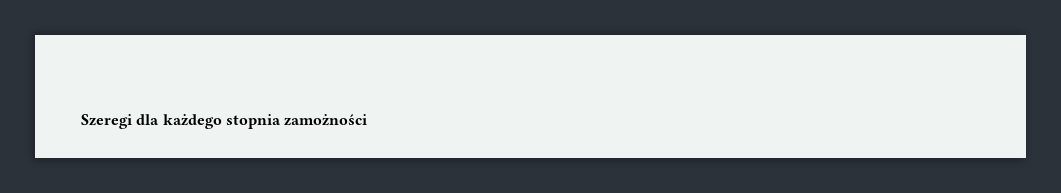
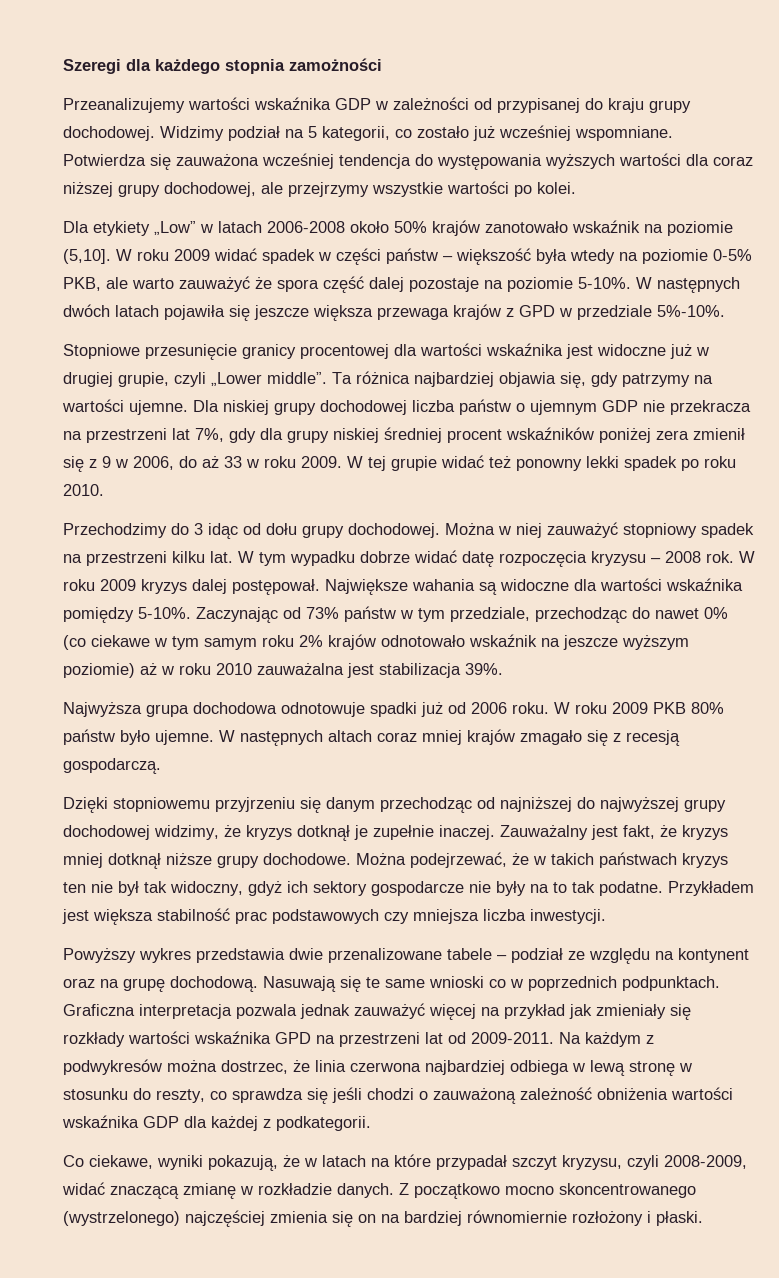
(368, 120) none -> [63,97,691,113] [63,125,673,141] [63,153,753,170] [63,181,576,197] [63,220,733,236] [63,248,752,265] [63,276,740,293] [63,304,725,321] [63,343,709,360] [63,371,713,388] [62,399,751,415] [63,427,745,443] [63,455,736,472] [63,484,104,496] [63,522,754,539] [63,550,755,567] [63,578,743,595] [63,606,728,623] [63,634,689,650] [63,663,503,678] [63,702,724,717] [63,729,680,746] [63,758,161,774] [63,797,726,813] [63,825,728,841] [63,852,728,869] [63,881,754,896] [62,908,606,925] [63,948,749,964] [63,976,720,992] [63,1003,691,1020] [63,1031,654,1047] [63,1059,692,1076] [63,1087,733,1104] [62,1115,371,1131] [63,1154,747,1171] [62,1182,696,1199] [63,1210,703,1227] // Przeanalizujemy wartości wskaźnika GDP w zależności od przypisanej do kraju grupy dochodowej. Widzimy podział na 5 kategorii, co zostało już wcześniej wspomniane. Potwierdza się zauważona wcześniej tendencja do występowania wyższych wartości dla coraz niższej grupy dochodowej, ale przejrzymy wszystkie wartości po kolei. // Dla etykiety „Low” w latach 2006-2008 około 50% krajów zanotowało wskaźnik na poziomie (5,10]. W roku 2009 widać spadek w części państw – większość była wtedy na poziomie 0-5% PKB, ale warto zauważyć że spora część dalej pozostaje na poziomie 5-10%. W następnych dwóch latach pojawiła się jeszcze większa przewaga krajów z GPD w przedziale 5%-10%. // Stopniowe przesunięcie granicy procentowej dla wartości wskaźnika jest widoczne już w drugiej grupie, czyli „Lower middle”. Ta różnica najbardziej objawia się, gdy patrzymy na wartości ujemne. Dla niskiej grupy dochodowej liczba państw o ujemnym GDP nie przekracza na przestrzeni lat 7%, gdy dla grupy niskiej średniej procent wskaźników poniżej zera zmienił się z 9 w 2006, do aż 33 w roku 2009. W tej grupie widać też ponowny lekki spadek po roku 2010. // Przechodzimy do 3 idąc od dołu grupy dochodowej. Można w niej zauważyć stopniowy spadek na przestrzeni kilku lat. W tym wypadku dobrze widać datę rozpoczęcia kryzysu – 2008 rok. W roku 2009 kryzys dalej postępował. Największe wahania są widoczne dla wartości wskaźnika pomiędzy 5-10%. Zaczynając od 73% państw w tym przedziale, przechodząc do nawet 0% (co ciekawe w tym samym roku 2% krajów odnotowało wskaźnik na jeszcze wyższym poziomie) aż w roku 2010 zauważalna jest stabilizacja 39%. // Najwyższa grupa dochodowa odnotowuje spadki już od 2006 roku. W roku 2009 PKB 80% państw było ujemne. W następnych altach coraz mniej krajów zmagało się z recesją gospodarczą. // Dzięki stopniowemu przyjrzeniu się danym przechodząc od najniższej do najwyższej grupy dochodowej widzimy, że kryzys dotknął je zupełnie inaczej. Zauważalny jest fakt, że kryzys mniej dotknął niższe grupy dochodowe. Można podejrzewać, że w takich państwach kryzys ten nie był tak widoczny, gdyż ich sektory gospodarcze nie były na to tak podatne. Przykładem jest większa stabilność prac podstawowych czy mniejsza liczba inwestycji. // Powyższy wykres przedstawia dwie przenalizowane tabele – podział ze względu na kontynent oraz na grupę dochodową. Nasuwają się te same wnioski co w poprzednich podpunktach. Graficzna interpretacja pozwala jednak zauważyć więcej na przykład jak zmieniały się rozkłady wartości wskaźnika GPD na przestrzeni lat od 2009-2011. Na każdym z podwykresów można dostrzec, że linia czerwona najbardziej odbiega w lewą stronę w stosunku do reszty, co sprawdza się jeśli chodzi o zauważoną zależność obniżenia wartości wskaźnika GDP dla każdej z podkategorii. // Co ciekawe, wyniki pokazują, że w latach na które przypadał szczyt kryzysu, czyli 2008-2009, widać znaczącą zmianę w rozkładzie danych. Z początkowo mocno skoncentrowanego (wystrzelonego) najczęściej zmienia się on na bardziej równomiernie rozłożony i płaski.

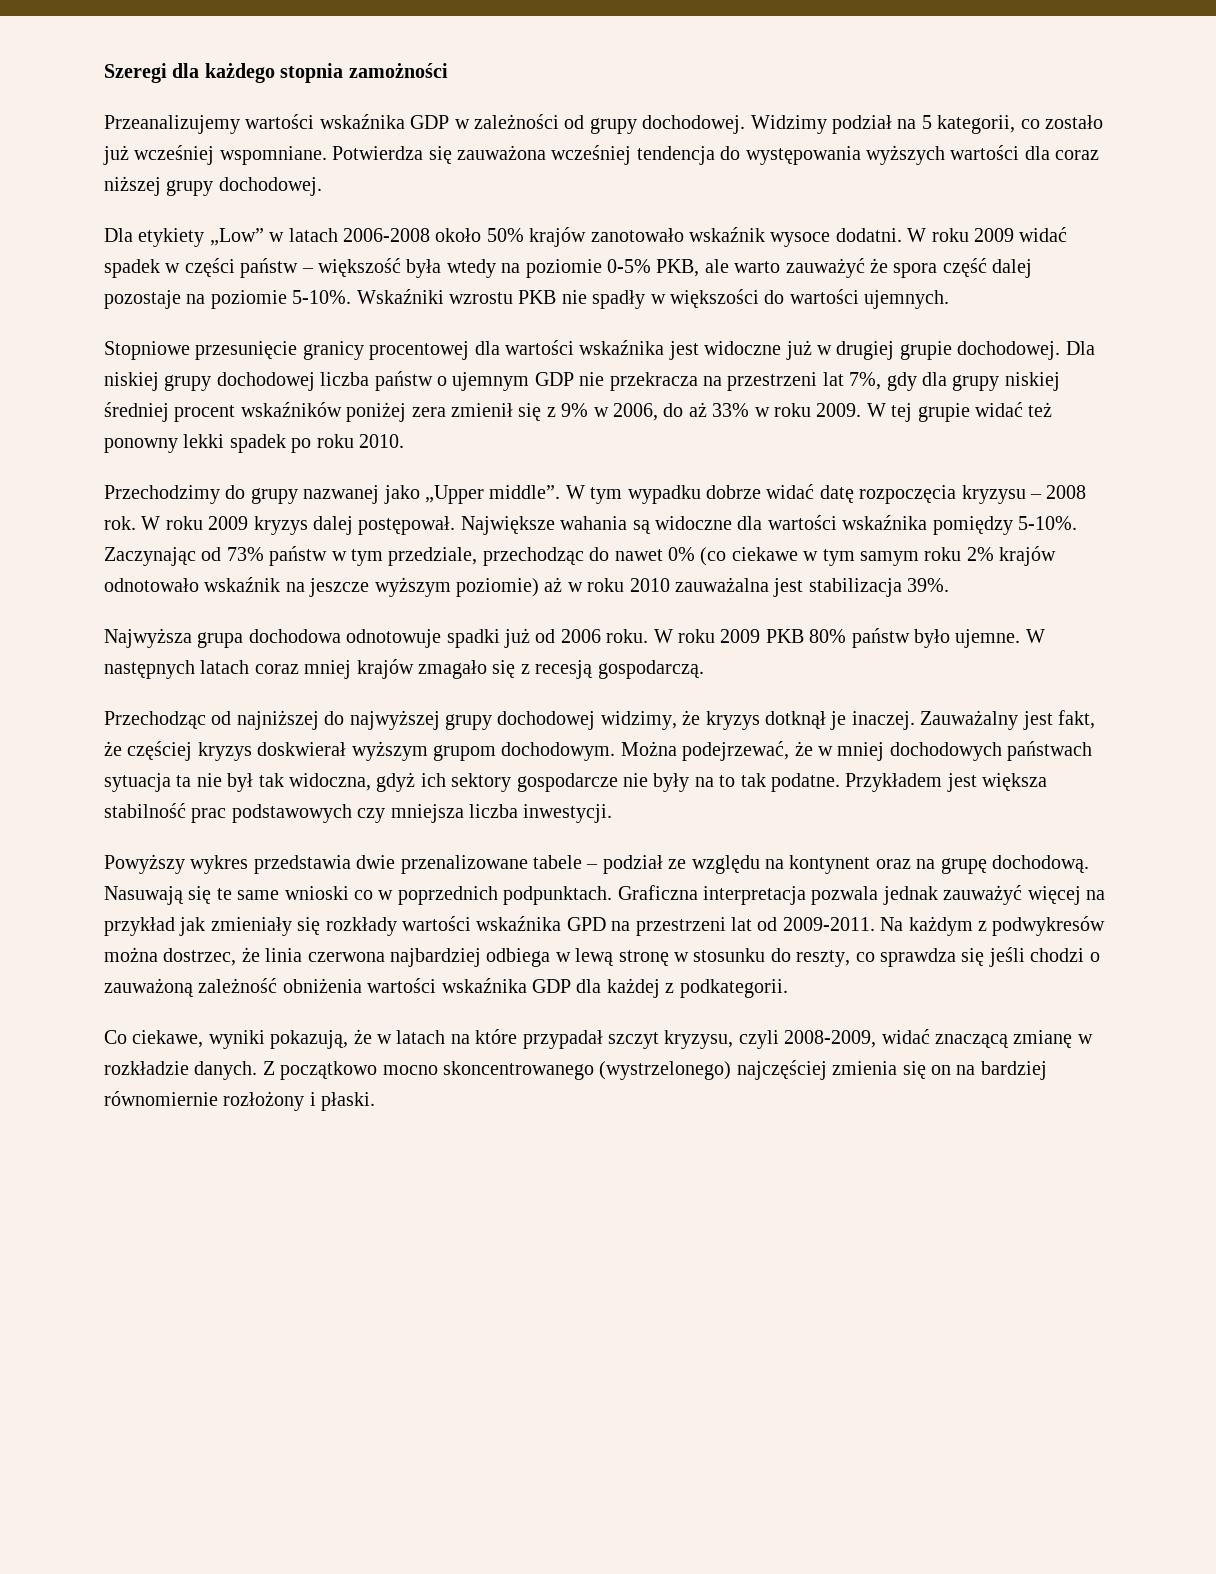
[497,98,644,113] przypisanej do kraju -> (585, 122) none
[164,181,576,197] dochodowej, ale przejrzymy wszystkie wartości po kolei. -> [218,177,322,196] dochodowej.
[644,221,733,236] [63,249,111,264] na poziomie (5,10]. -> [770,228,902,247] wysoce dodatni.
[636,277,740,293] [63,304,725,321] W następnych dwóch latach pojawiła się jeszcze większa przewaga krajów z GPD w przedziale 5%-10%. -> [356,289,950,309] Wskaźniki wzrostu PKB nie spadły w większości do wartości ujemnych.
[118,371,713,388] [62,399,188,415] grupie, czyli „Lower middle”. Ta różnica najbardziej objawia się, gdy patrzymy na wartości ujemne. -> [899,341,1061,360] grupie dochodowej.
[102,456,111,468] 9 -> [561,403,589,417] 9%
[224,456,242,468] 33 -> [712,403,750,417] 33%
[194,522,754,539] [63,551,233,566] 3 idąc od dołu grupy dochodowej. Można w niej zauważyć stopniowy spadek na przestrzeni kilku lat. -> [250,485,561,504] grupy nazwanej jako „Upper middle”.
[328,730,372,742] altach -> [200,660,250,674] latach
[63,797,472,813] Dzięki stopniowemu przyjrzeniu się danym przechodząc -> [104,711,206,729] Przechodząc
[373,825,434,840] zupełnie -> (847, 720) none
[682,825,728,840] [63,852,728,869] [63,882,86,893] kryzys mniej dotknął niższe grupy dochodowe. Można podejrzewać, że w takich państwach kryzys ten -> [127,741,1093,761] [104,773,192,792] częściej kryzys doskwierał wyższym grupom dochodowym. Można podejrzewać, że w mniej dochodowych państwach sytuacja ta
[170,881,243,896] widoczny, -> [289,773,371,791] widoczna,

